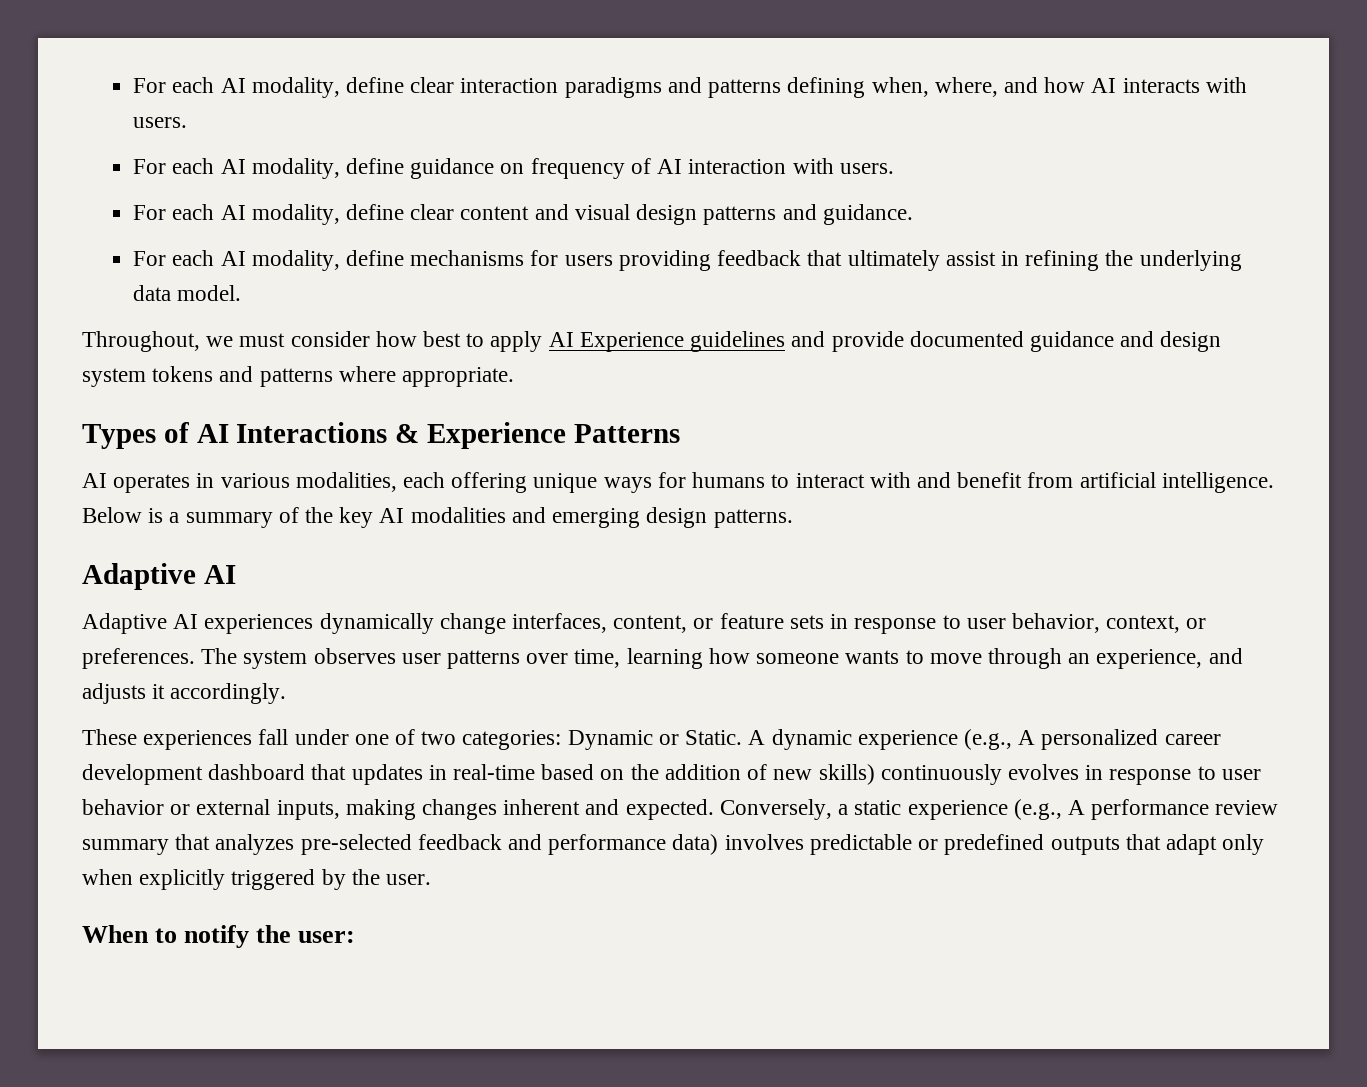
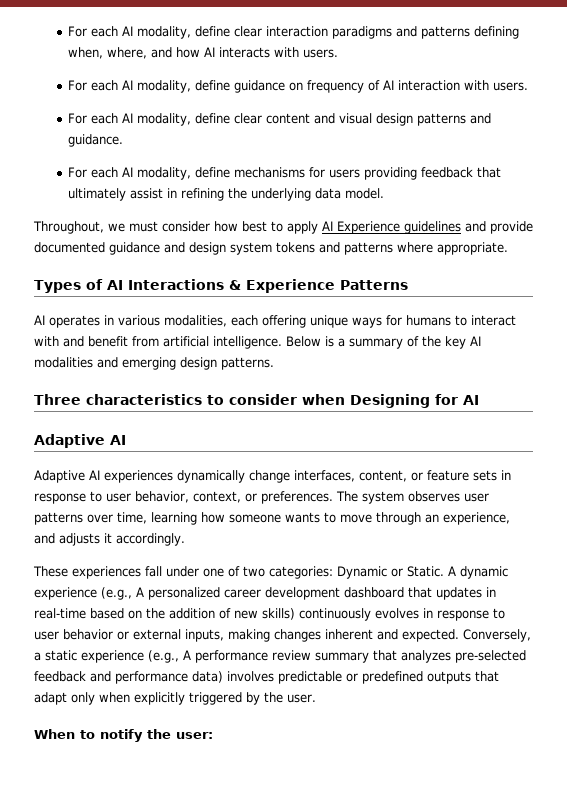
(793, 518) none -> [34,394,479,408] // Three characteristics to consider when Designing for AI

